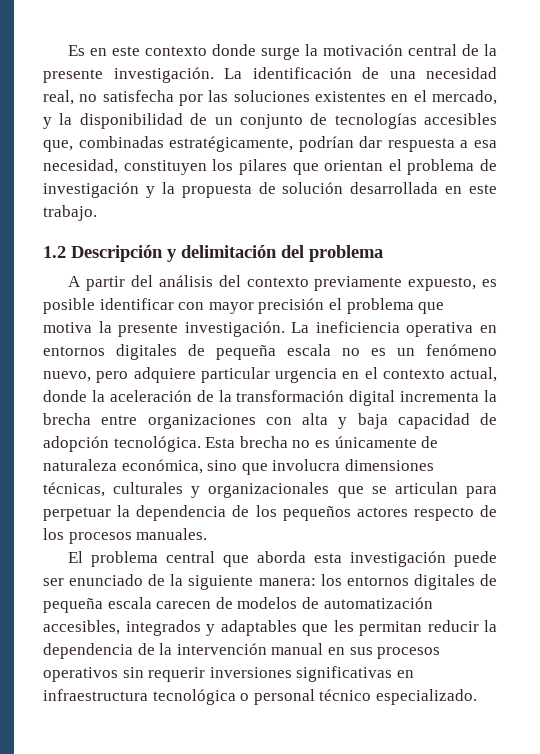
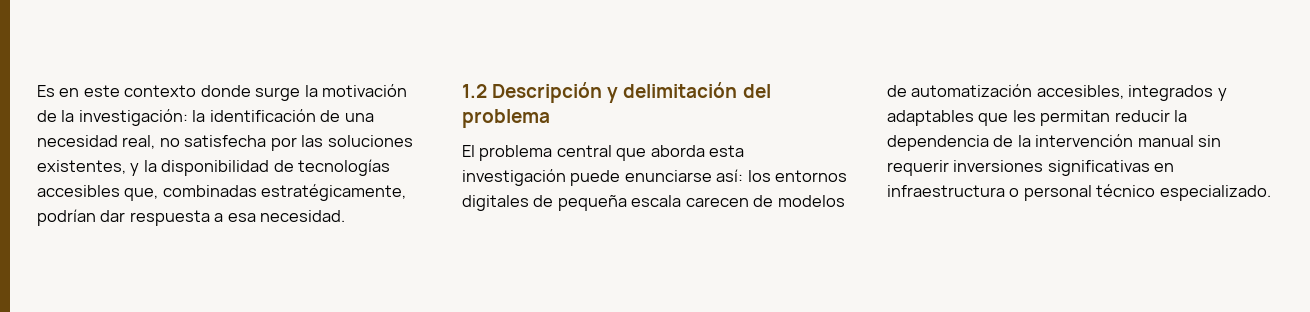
[408,44,498,56] [43,67,242,83] central de la presente investigación. La -> [37,109,206,126] de la investigación: la
[315,90,497,105] existentes en el mercado, -> [37,160,126,174] existentes,
[214,113,328,129] un conjunto de -> (294, 166) none
[43,159,497,175] [43,182,497,198] [43,205,97,221] necesidad, constituyen los pilares que orientan el problema de investigación y la propuesta de solución desarrollada en este trabajo. -> [260,210,346,222] necesidad.
[68,275,497,291] [43,298,445,314] [43,321,497,337] [43,344,497,360] [43,367,497,383] [43,390,497,406] [43,413,497,429] [43,436,439,452] [43,459,434,475] [43,482,498,498] [43,505,497,521] [43,528,208,544] // A partir del análisis del contexto previamente expuesto, es posible identificar con mayor precisión el problema que motiva la presente investigación. La ineficiencia operativa en entornos digitales de pequeña escala no es un fenómeno nuevo, pero adquiere particular urgencia en el contexto actual, donde la aceleración de la transformación digital incrementa la brecha entre organizaciones con alta y baja capacidad de adopción tecnológica. Esta brecha no es únicamente de naturaleza económica, sino que involucra dimensiones técnicas, culturales y organizacionales que se articulan para perpetuar la dependencia de los pequeños actores respecto de los procesos manuales. -> (550, 118) none
[43,574,316,590] ser enunciado de la siguiente manera: -> [624,169,744,182] enunciarse así:
[327,647,441,659] [43,667,118,682] en sus procesos operativos -> (1194, 141) none
[152,689,236,705] tecnológica -> (1005, 191) none

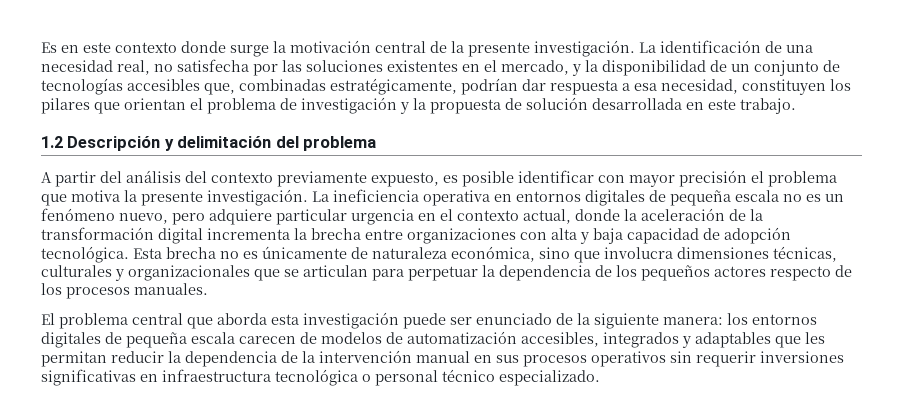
[37,109,206,126] de la investigación: la -> [375,40,656,57] central de la presente investigación. La
[37,160,126,174] existentes, -> [387,60,569,75] existentes en el mercado,
(294, 166) none -> [731,60,840,76] un conjunto de
[260,210,346,222] necesidad. -> [661,79,851,95] [41,97,796,114] necesidad, constituyen los pilares que orientan el problema de investigación y la propuesta de solución desarrollada en este trabajo.
(550, 118) none -> [41,170,837,187] [41,189,844,206] [41,208,763,225] [41,227,791,244] [41,246,837,263] [41,265,852,281] [41,283,208,299] // A partir del análisis del contexto previamente expuesto, es posible identificar con mayor precisión el problema que motiva la presente investigación. La ineficiencia operativa en entornos digitales de pequeña escala no es un fenómeno nuevo, pero adquiere particular urgencia en el contexto actual, donde la aceleración de la transformación digital incrementa la brecha entre organizaciones con alta y baja capacidad de adopción tecnológica. Esta brecha no es únicamente de naturaleza económica, sino que involucra dimensiones técnicas, culturales y organizacionales que se articulan para perpetuar la dependencia de los pequeños actores respecto de los procesos manuales.
[624,169,744,182] enunciarse así: -> [450,313,723,329] ser enunciado de la siguiente manera:
(1194, 141) none -> [474,351,666,367] en sus procesos operativos
(1005, 191) none -> [275,369,358,386] tecnológica

